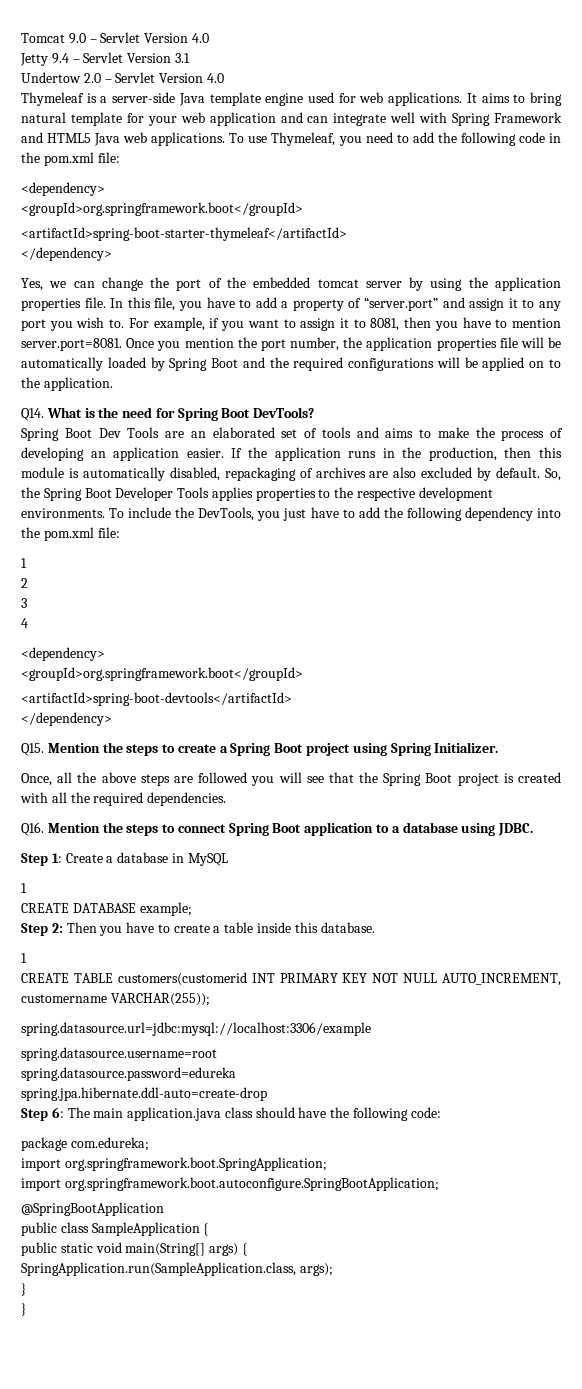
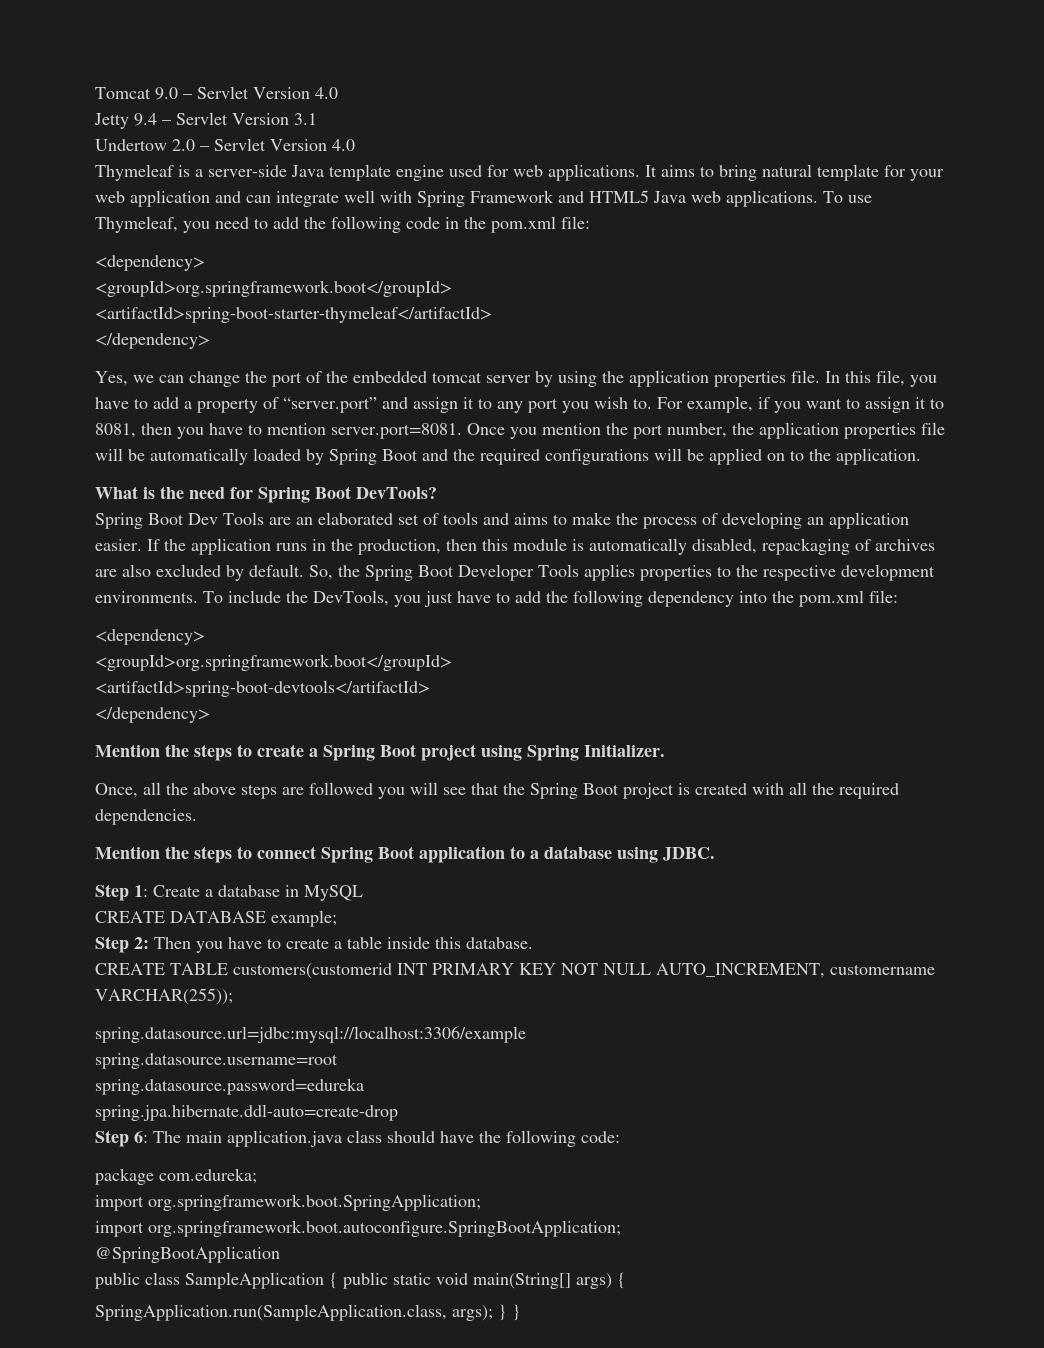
[21,408,44,421] Q14. -> (921, 456) none
[21,558,27,568] [21,578,28,588] [21,598,27,608] [21,618,28,628] // 1 // 2 // 3 // 4 -> (898, 596) none
[21,743,44,756] Q15. -> (210, 715) none
[21,822,44,836] Q16. -> (197, 817) none
[21,883,27,893] // 1 -> (363, 893) none
[21,953,27,963] // 1 -> (533, 943) none
(209, 1229) // -> (338, 1280) none
[21,1283,26,1296] // } // -> [498,1304,507,1321] }

